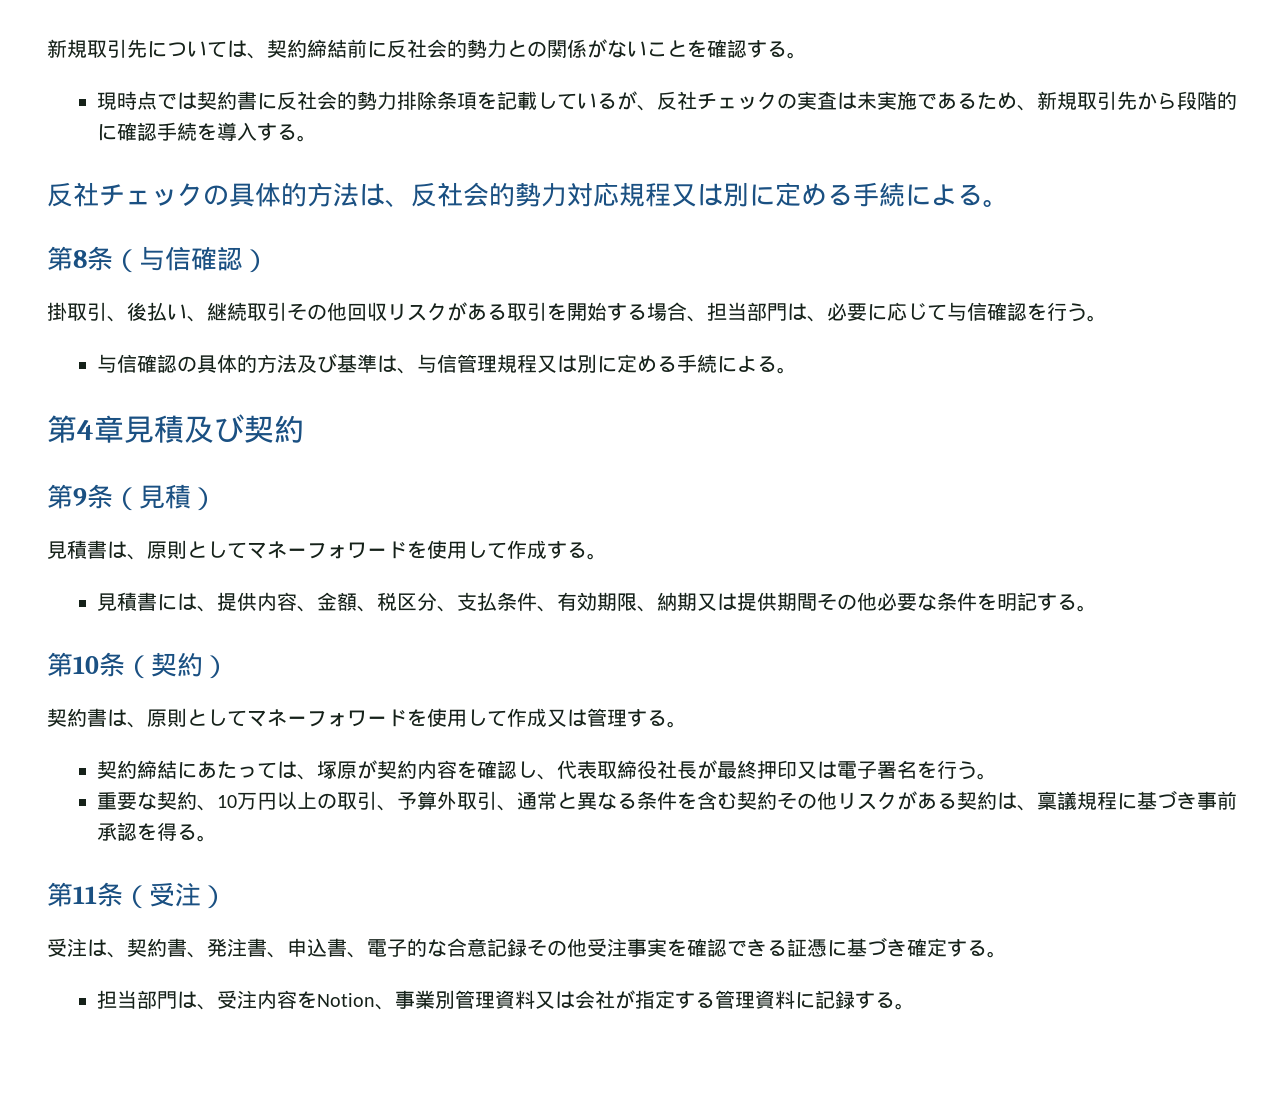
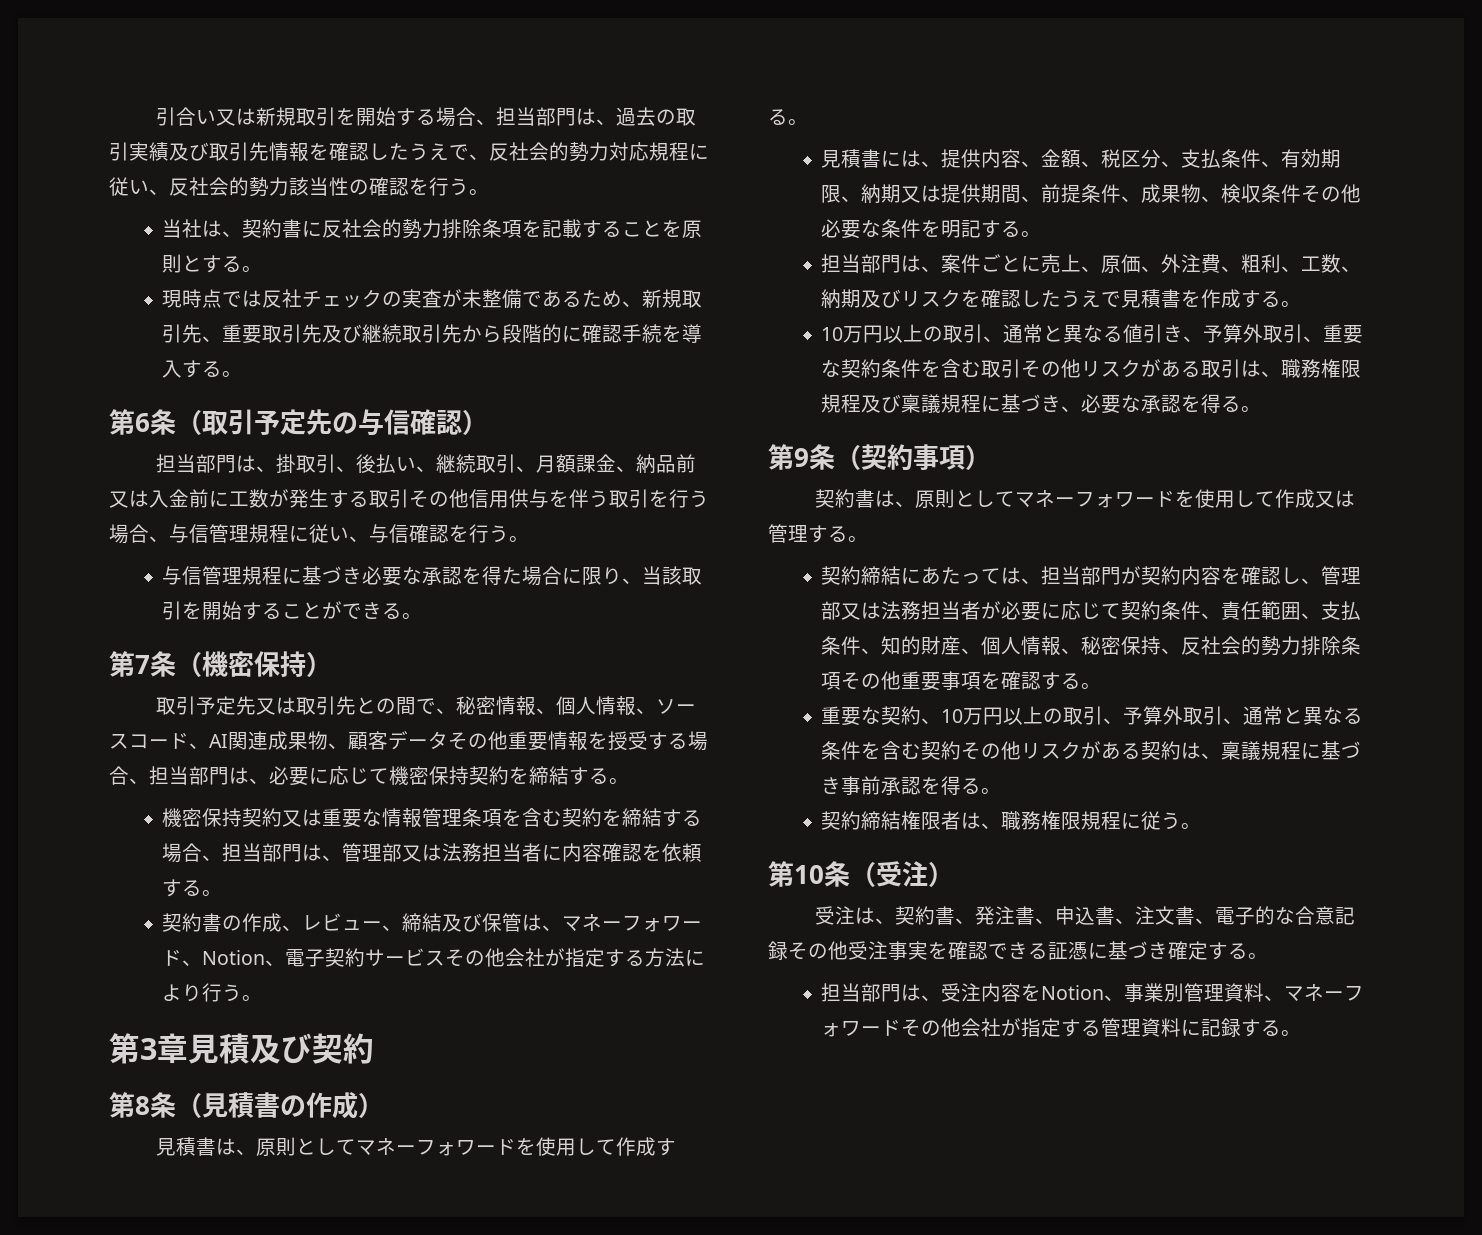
[47,39,807,59] [97,91,198,110] 新規取引先については、契約締結前に反社会的勢力との関係がないことを確認する。 // 現時点では -> [156,107,697,127] [109,142,709,162] [109,177,489,197] [162,219,243,238] 引合い又は新規取引を開始する場合、担当部門は、過去の取引実績及び取引先情報を確認したうえで、反社会的勢力対応規程に従い、反社会的勢力該当性の確認を行う。 // 当社は、
[537,91,658,111] しているが、 -> [582,220,703,238] [162,254,263,273] [162,289,263,308] することを原則とする。 // 現時点では
[837,91,918,110] は未実施 -> [442,289,523,309] が未整備
(1138, 100) none -> [202,324,463,344] 、重要取引先及び継続取引先
[47,182,1009,208] [47,246,139,273] 反社チェックの具体的方法は、反社会的勢力対応規程又は別に定める手続による。 // 第8条（ -> [109,409,358,435] 第6条（取引予定先の
(269, 261) none -> [156,454,277,473] 担当部門は、
[287,302,607,321] その他回収リスクがある取引を開始 -> [516,454,697,474] [109,489,709,508] [109,524,529,544] [162,566,703,586] [162,601,423,620] [109,651,332,677] [156,696,697,716] [109,731,648,751] 、月額課金、納品前又は入金前に工数が発生する取引その他信用供与を伴う取引を行う場合、与信管理規程に従い、与信確認を行う。 // 与信管理規程に基づき必要な承認を得た場合に限り、当該取引を開始することができる。 // 第7条（機密保持） // 取引予定先又は取引先との間で、秘密情報、個人情報、ソースコード、AI関連成果物、顧客データその他重要情報を授受
[947,302,1107,322] [97,353,798,374] [47,415,94,443] 与信確認を行う。 // 与信確認の具体的方法及び基準は、与信管理規程又は別に定める手続による。 // 第4 -> [389,766,629,785] [162,808,703,828] [162,843,703,863] [162,879,223,897] [162,913,703,932] [162,948,706,967] [162,983,263,1002] [109,1033,157,1064] 機密保持契約を締結する。 // 機密保持契約又は重要な情報管理条項を含む契約を締結する場合、担当部門は、管理部又は法務担当者に内容確認を依頼する。 // 契約書の作成、レビュー、締結及び保管は、マネーフォワード、Notion、電子契約サービスその他会社が指定する方法により行う。 // 第3
[73,488,87,506] 9 -> [135,1096,150,1115] 8
(191, 496) none -> [254,1092,358,1119] 書の作成
(818, 602) none -> [1021,184,1302,203] 、前提条件、成果物、検収条件
[47,652,99,677] // 第10 -> [821,254,1362,273] [821,289,1302,309] [821,324,1364,344] [821,359,1362,378] [821,394,1262,414] [768,444,809,470] // 担当部門は、案件ごとに売上、原価、外注費、粗利、工数、納期及びリスクを確認したうえで見積書を作成する。 // 10万円以上の取引、通常と異なる値引き、予算外取引、重要な契約条件を含む取引その他リスクがある取引は、職務権限規程及び稟議規程に基づき、必要な承認を得る。 // 第9
(203, 664) none -> [913,444,965,470] 事項
[317,761,358,779] 塚原 -> [1041,566,1122,585] 担当部門
[557,760,978,780] 代表取締役社長が最終押印又は電子署名を行う -> [1321,566,1362,585] [821,601,1362,621] [821,636,1362,656] [821,671,1082,691] 管理部又は法務担当者が必要に応じて契約条件、責任範囲、支払条件、知的財産、個人情報、秘密保持、反社会的勢力排除条項その他重要事項を確認する
[47,882,97,907] // 第11 -> [821,811,1202,830] [768,861,824,887] // 契約締結権限者は、職務権限規程に従う。 // 第10
(367, 955) none -> [1135,906,1216,925] 注文書、
[535,991,576,1009] 又は -> [1264,984,1365,1001] [821,1018,962,1037] 、マネーフォワードその他

